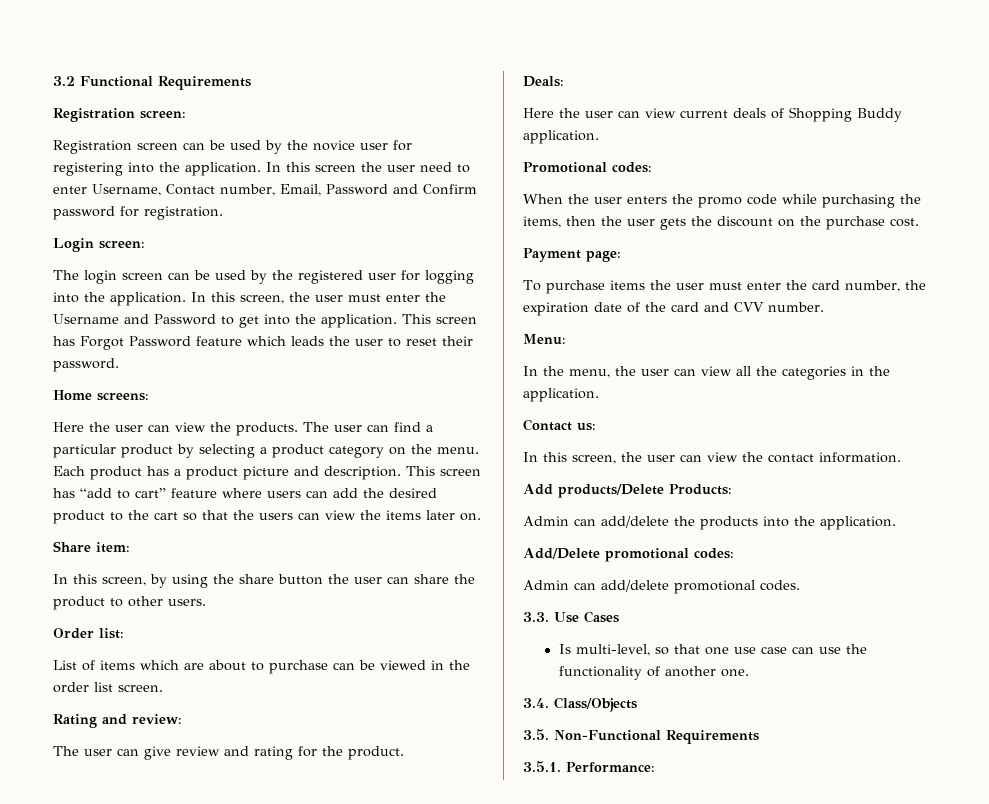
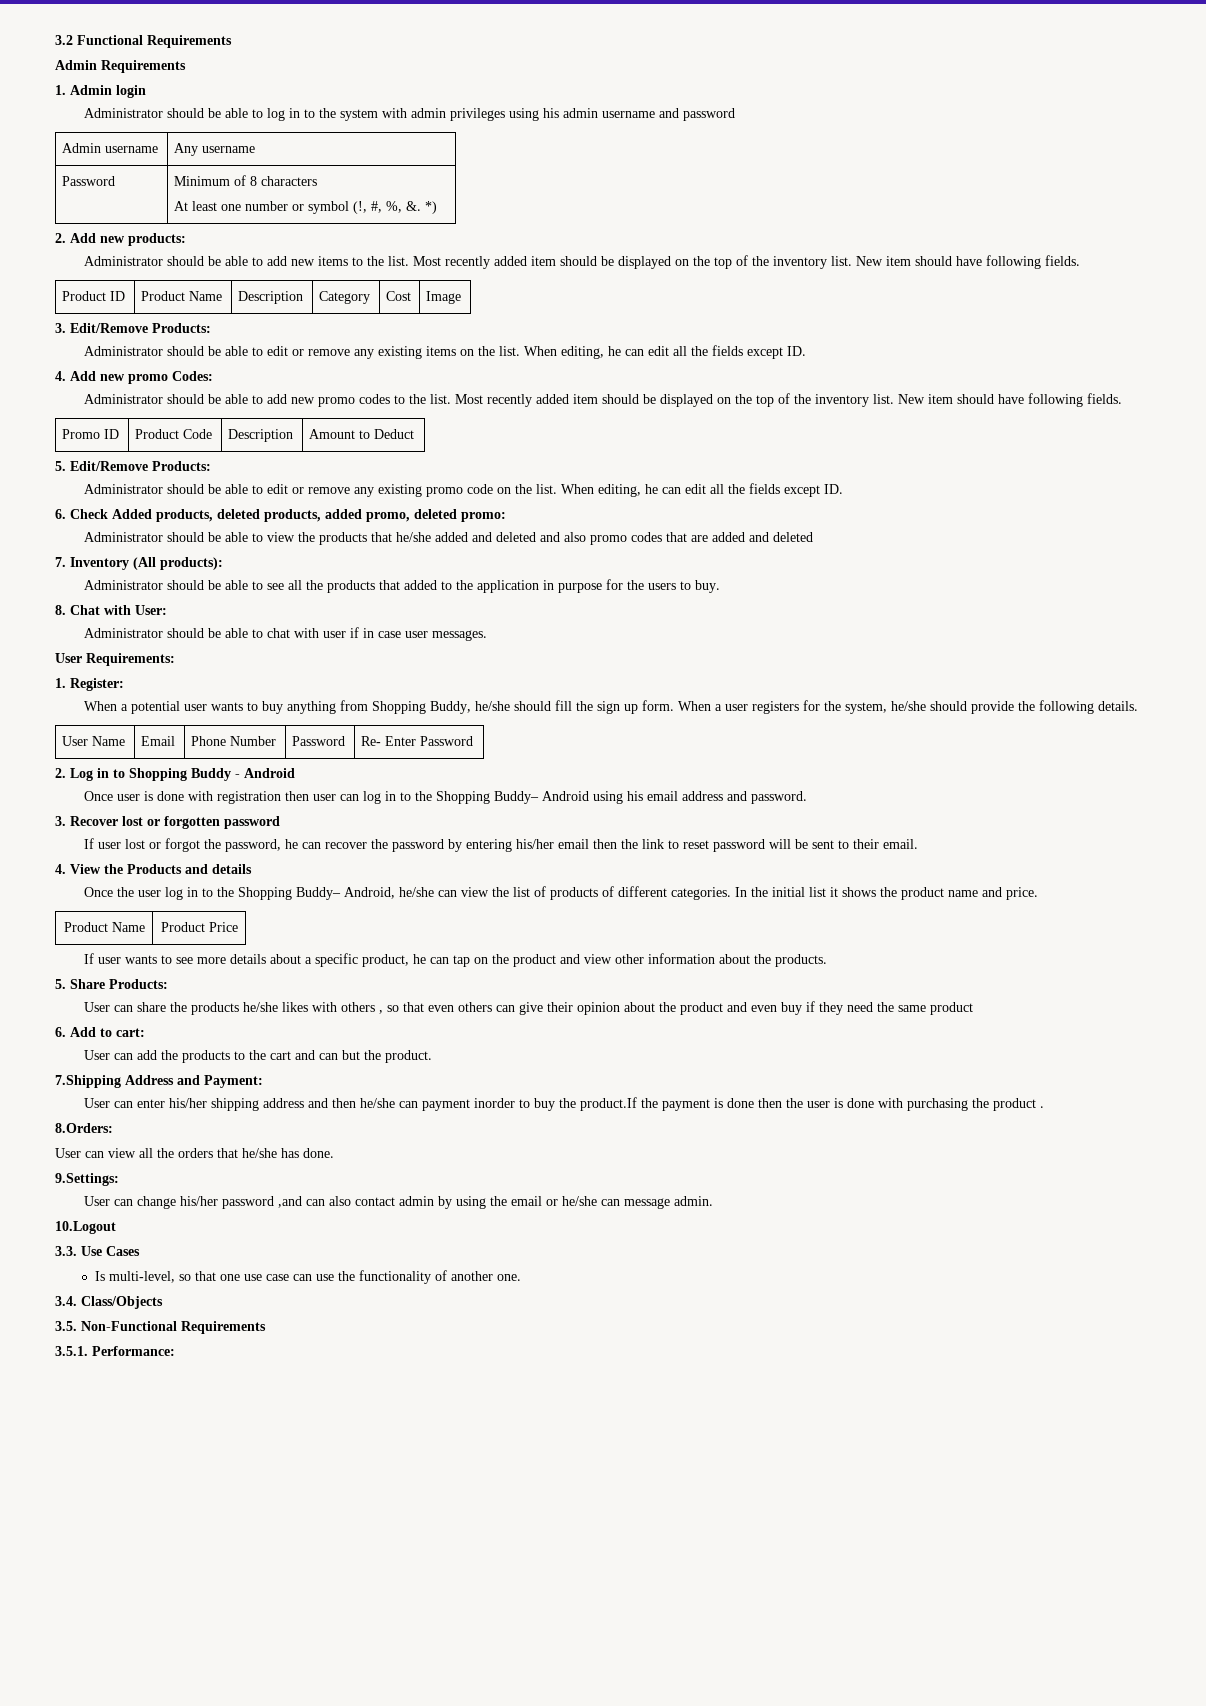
[53,108,186,122] [53,140,412,154] [53,162,470,176] [53,184,477,196] [53,206,223,220] [53,238,145,252] [53,270,474,284] [53,292,446,306] [53,314,477,328] [53,336,473,350] [53,358,119,372] [53,390,149,401] [53,422,433,436] [53,444,479,458] [53,466,481,480] [53,488,301,499] Registration screen: // Registration screen can be used by the novice user for registering into the application. In this screen the user need to enter Username, Contact number, Email, Password and Confirm password for registration. // Login screen: // The login screen can be used by the registered user for logging into the application. In this screen, the user must enter the Username and Password to get into the application. This screen has Forgot Password feature which leads the user to reset their password. // Home screens: // Here the user can view the products. The user can find a particular product by selecting a product category on the menu. Each product has a product picture and description. This screen has “add to cart” feature where users -> [55,60,186,73] [55,85,146,98] [84,108,736,121] [62,143,159,153] [174,143,256,156] [62,176,116,186] [174,175,318,186] [174,201,438,214] [55,233,186,246] [84,255,1081,269] [62,291,126,301] [141,291,223,301] [238,291,304,304] [319,291,371,304] [386,291,412,301] [426,291,462,304] [55,323,211,333] [84,345,807,359] [55,371,213,384] [84,393,1123,407] [62,429,120,439] [135,429,213,439] [228,429,294,442] [309,429,415,439] [55,461,211,471] [84,483,844,497] [55,509,506,522] [84,532,814,545] [55,557,223,570] [84,579,721,593] [55,605,167,615] [84,627,488,641] [55,653,175,666] [55,678,124,691] [84,700,1139,714] [62,736,126,746] [141,736,176,746] [191,736,277,746] [292,736,346,746] [361,736,474,746] [55,768,295,781] [84,791,808,804] [55,816,280,829] [84,838,919,852] [55,864,252,874] [84,886,1039,900] [63,922,145,932] [160,922,238,932] [84,953,828,967] [55,979,168,989] [84,1001,974,1015] [55,1027,145,1037] [84,1050,111,1060] Admin Requirements // 1. Admin login // Administrator should be able to log in to the system with admin privileges using his admin username and password // Admin username | Any username // Password | Minimum of 8 characters // At least one number or symbol (!, #, %, &. *) // 2. Add new products: // Administrator should be able to add new items to the list. Most recently added item should be displayed on the top of the inventory list. New item should have following fields. // Product ID | Product Name | Description | Category | Cost | Image // 3. Edit/Remove Products: // Administrator should be able to edit or remove any existing items on the list. When editing, he can edit all the fields except ID. // 4. Add new promo Codes: // Administrator should be able to add new promo codes to the list. Most recently added item should be displayed on the top of the inventory list. New item should have following fields. // Promo ID | Product Code | Description | Amount to Deduct // 5. Edit/Remove Products: // Administrator should be able to edit or remove any existing promo code on the list. When editing, he can edit all the fields except ID. // 6. Check Added products, deleted products, added promo, deleted promo: // Administrator should be able to view the products that he/she added and deleted and also promo codes that are added and deleted // 7. Inventory (All products): // Administrator should be able to see all the products that added to the application in purpose for the users to buy. // 8. Chat with User: // Administrator should be able to chat with user if in case user messages. // User Requirements: // 1. Register: // When a potential user wants to buy anything from Shopping Buddy, he/she should fill the sign up form. When a user registers for the system, he/she should provide the following details. // User Name | Email | Phone Number | Password | Re- Enter Password // 2. Log in to Shopping Buddy - Android // Once user is done with registration then user can log in to the Shopping Buddy– Android using his email address and password. // 3. Recover lost or forgotten password // If user lost or forgot the password, he can recover the password by entering his/her email then the link to reset password will be sent to their email. // 4. View the Products and details // Once the user log in to the Shopping Buddy– Android, he/she can view the list of products of different categories. In the initial list it shows the product name and price. // Product Name | Product Price // If user wants to see more details about a specific product, he can tap on the product and view other information about the products. // 5. Share Products: // User can share the products he/she likes with others , so that even others can give their opinion about the product and even buy if they need the same product // 6. Add to cart: // User
[389,488,437,498] [53,510,105,524] desired product -> [182,1050,231,1063] products
[183,510,481,521] [53,541,130,553] [53,574,475,588] [53,596,206,610] [53,628,124,639] [53,660,470,674] [53,682,163,693] [53,714,182,728] [53,746,404,760] [523,76,564,87] [523,107,902,122] [523,130,599,144] [523,162,652,173] [523,194,921,208] [523,216,919,230] [523,248,621,262] [523,280,926,294] [523,302,824,316] [523,334,566,345] [523,366,890,380] [523,388,599,402] [523,419,596,431] [523,452,901,464] [523,484,732,498] [523,516,896,530] [523,548,734,562] [523,580,800,594] so that the users can view the items later on. // Share item: // In this screen, by using the share button the user can share the product to other users. // Order list: // List of items which are about to purchase can be viewed in the order list screen. // Rating and review: // The user can give review and rating for the product. // Deals: // Here the user can view current deals of Shopping Buddy application. // Promotional codes: // When the user enters the promo code while purchasing the items, then the user gets the discount on the purchase cost. // Payment page: // To purchase items the user must enter the card number, the expiration date of the card and CVV number. // Menu: // In the menu, the user can view all the categories in the application. // Contact us: // In this screen, the user can view the contact information. // Add products/Delete Products: // Admin can add/delete the products into the application. // Add/Delete promotional codes: // Admin can add/delete promotional codes. -> [295,1050,433,1063] [55,1075,263,1088] [84,1097,1045,1111] [55,1123,113,1133] [55,1148,334,1158] [55,1173,119,1186] [84,1196,714,1209] [55,1221,116,1234] and can but the product. // 7.Shipping Address and Payment: // User can enter his/her shipping address and then he/she can payment inorder to buy the product.If the payment is done then the user is done with purchasing the product . // 8.Orders: // User can view all the orders that he/she has done. // 9.Settings: // User can change his/her password ,and can also contact admin by using the email or he/she can message admin. // 10.Logout

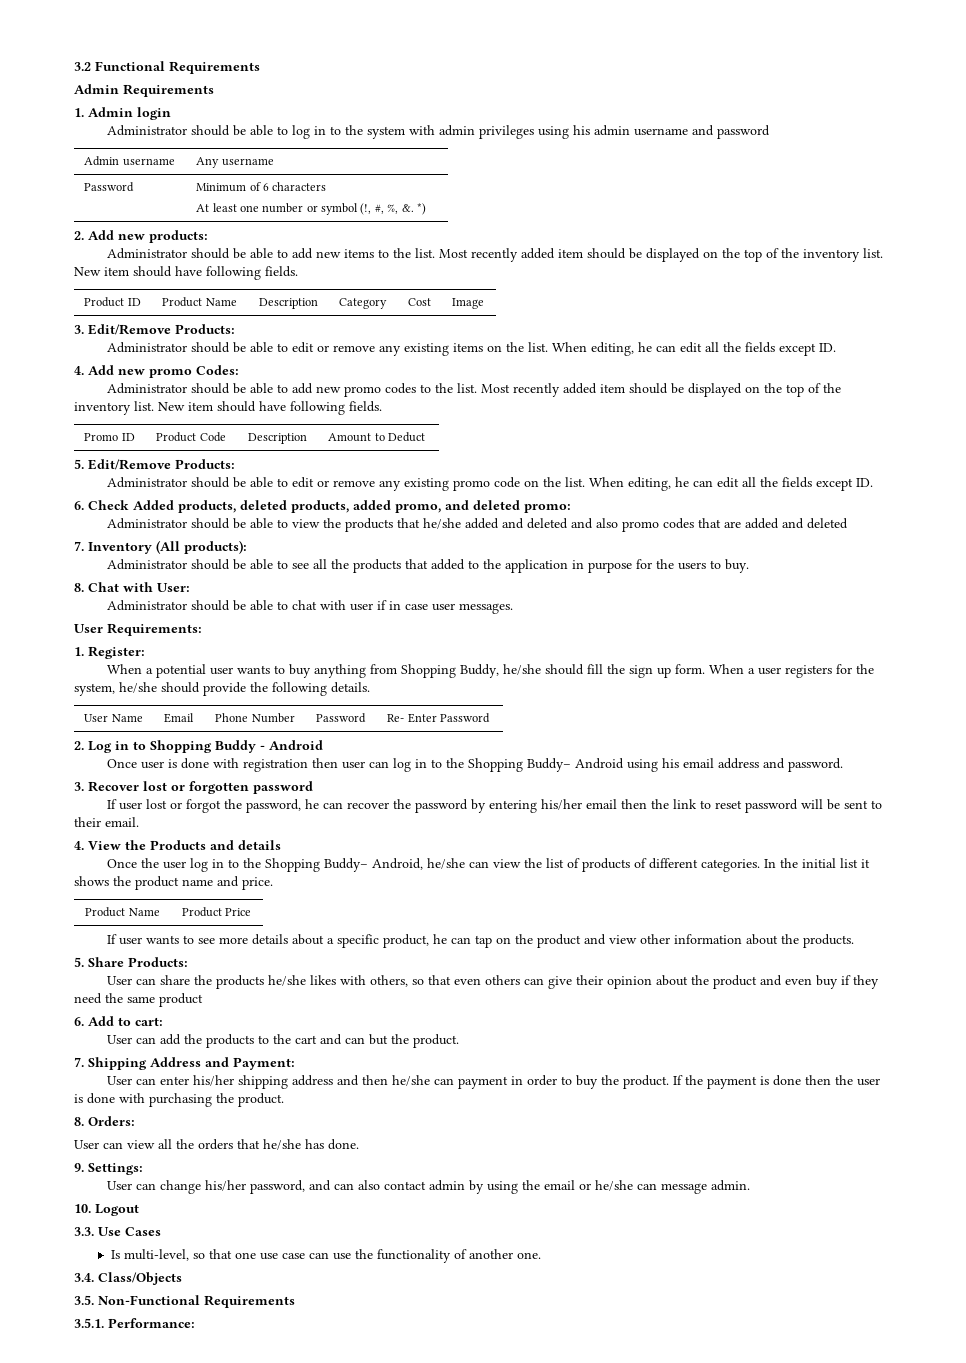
[250,176,258,186] 8 -> [262,183,269,191] 6
(410, 517) none -> [445,500,469,510] and
[341,1002,384,1014] others , -> [369,975,408,987] others,
[55,1075,121,1088] 7.Shipping -> [74,1057,147,1070] 7. Shipping
[474,1098,516,1108] inorder -> [510,1075,557,1086] in order
[580,1097,638,1111] product.If -> [622,1075,683,1089] product. If
[993,1098,1045,1111] [55,1123,113,1133] product . // 8.Orders: -> [238,1093,284,1107] [74,1116,135,1126] product. // 8. Orders:
[55,1173,119,1186] 9.Settings: -> [74,1163,143,1175] 9. Settings:
[222,1196,303,1209] password ,and -> [249,1180,331,1194] password, and
[55,1221,116,1234] 10.Logout -> [74,1204,139,1216] 10. Logout

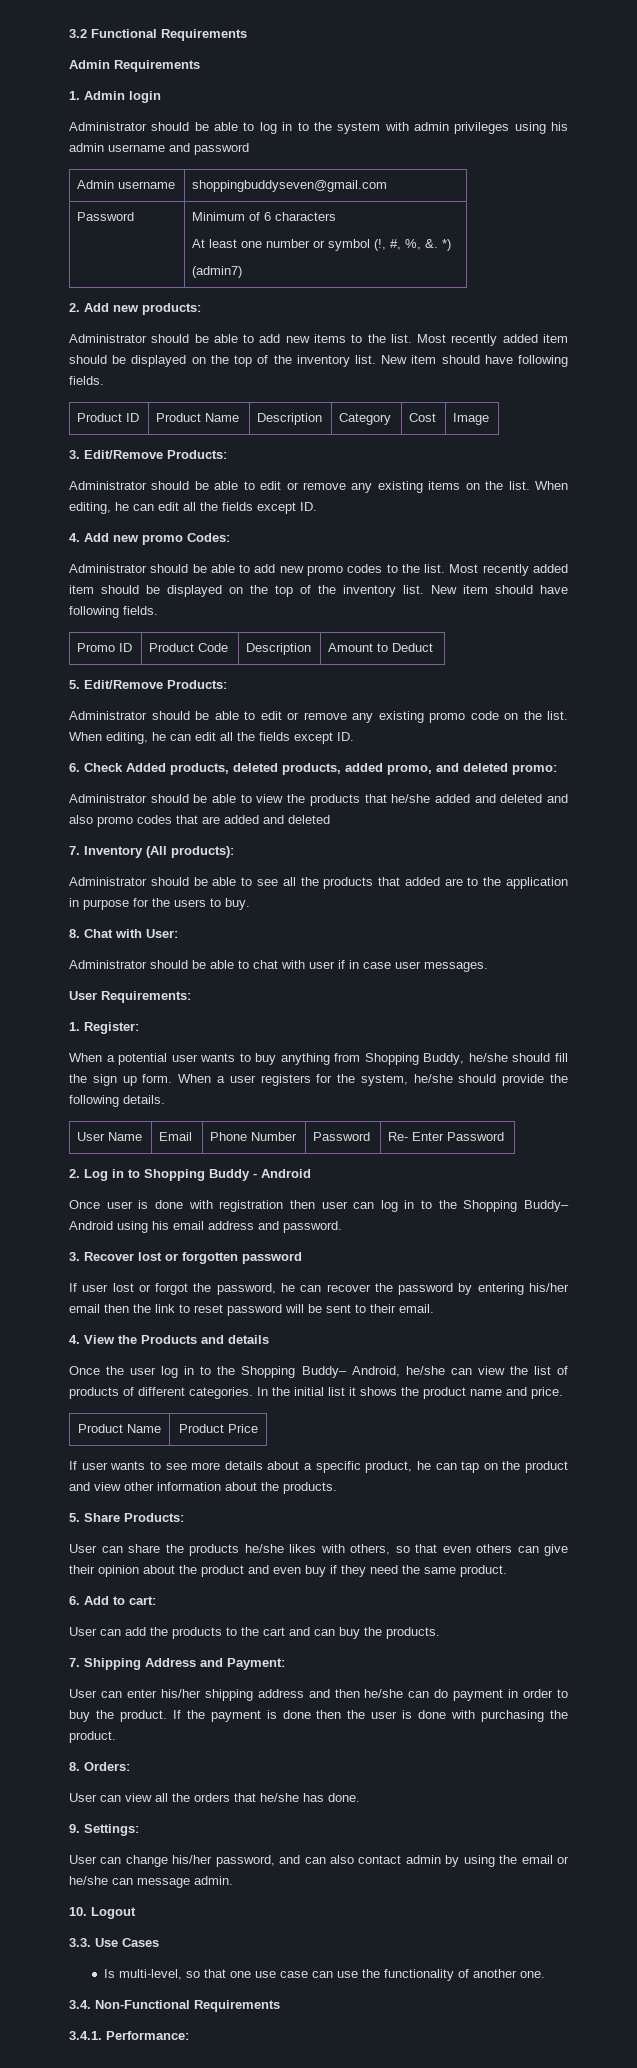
[196,157,274,168] Any username -> [192,180,388,192] shoppingbuddyseven@gmail.com
(426, 209) none -> [192,266,243,278] // (admin7)
(465, 564) none -> [444,878,463,886] are
[159,993,203,1007] product -> [460,1565,507,1577] product.
[368,1034,459,1048] but the product. -> [339,1627,440,1639] buy the products.
(454, 1081) none -> [434,1689,449,1698] do
[98,1272,182,1285] [74,1295,94,1305] Class/Objects // 3.5. -> (91, 2004) none
[74,1318,104,1328] 3.5.1. -> [69,2031,102,2040] 3.4.1.

